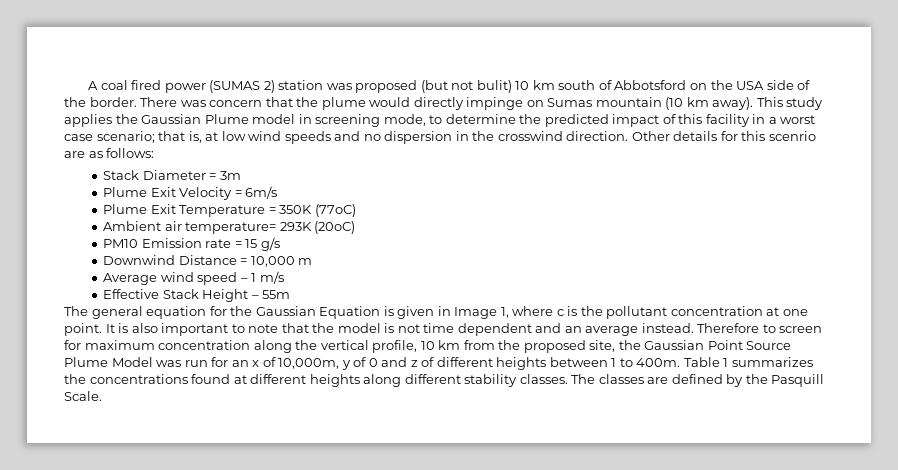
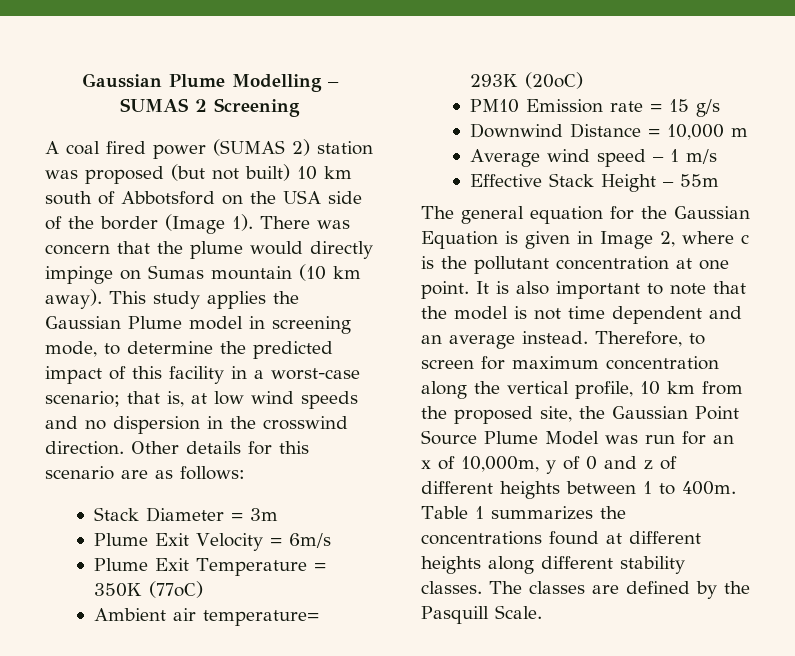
(88, 85) none -> [81,73,339,92] [120,98,300,117] Gaussian Plume Modelling – SUMAS 2 Screening //
[476,80,512,93] bulit) -> [245,164,290,181] built)
[89,97,137,107] border. -> [100,214,253,234] border (Image 1).
[780,115,816,124] [64,134,93,141] worst case -> [271,368,360,380] worst-case
[768,131,816,141] scenrio -> [45,466,114,480] scenario
[500,307,509,318] 1, -> [660,231,675,247] 2,
[697,323,760,333] Therefore -> [595,331,682,347] Therefore,

